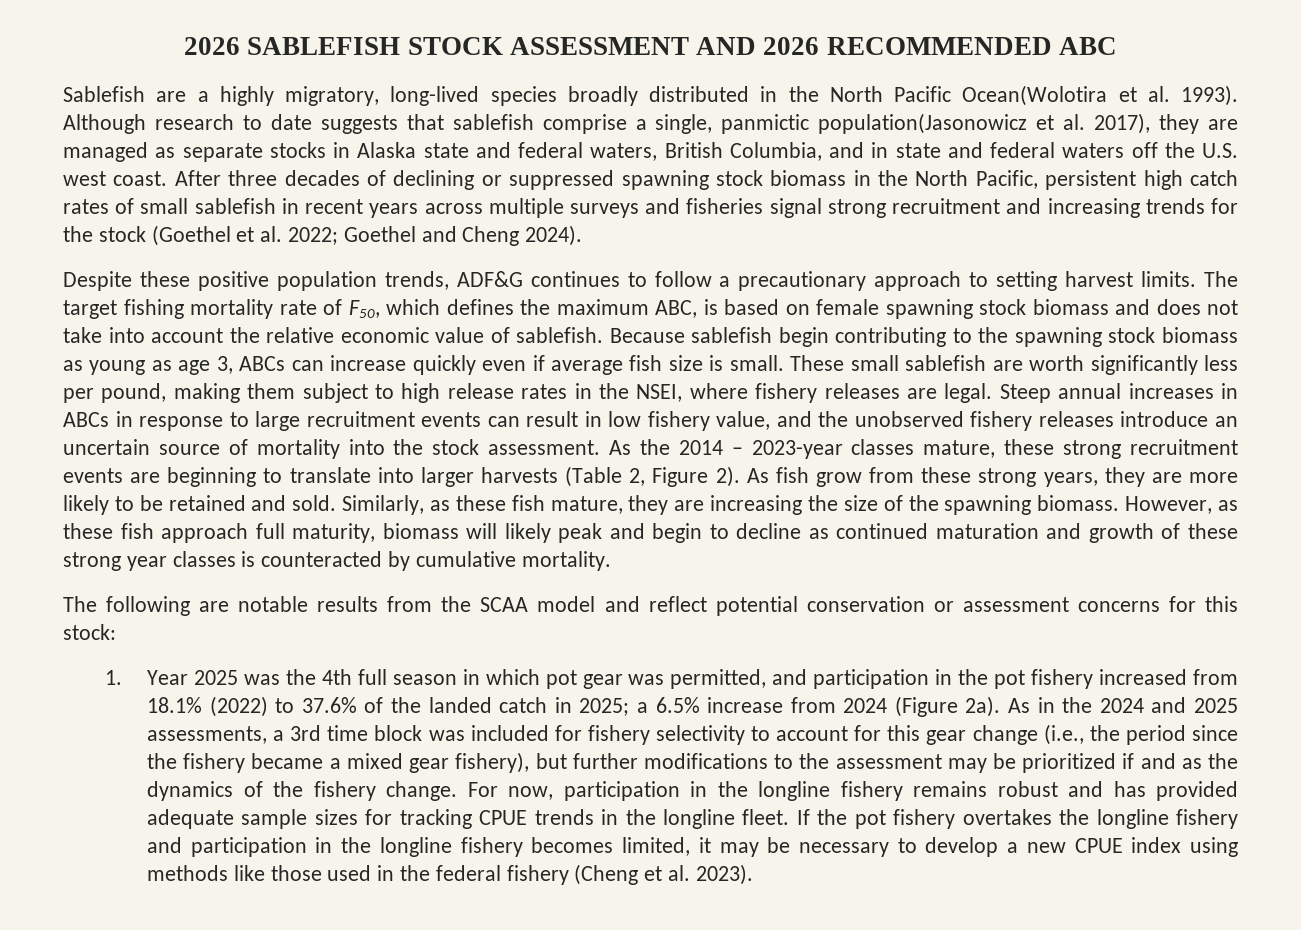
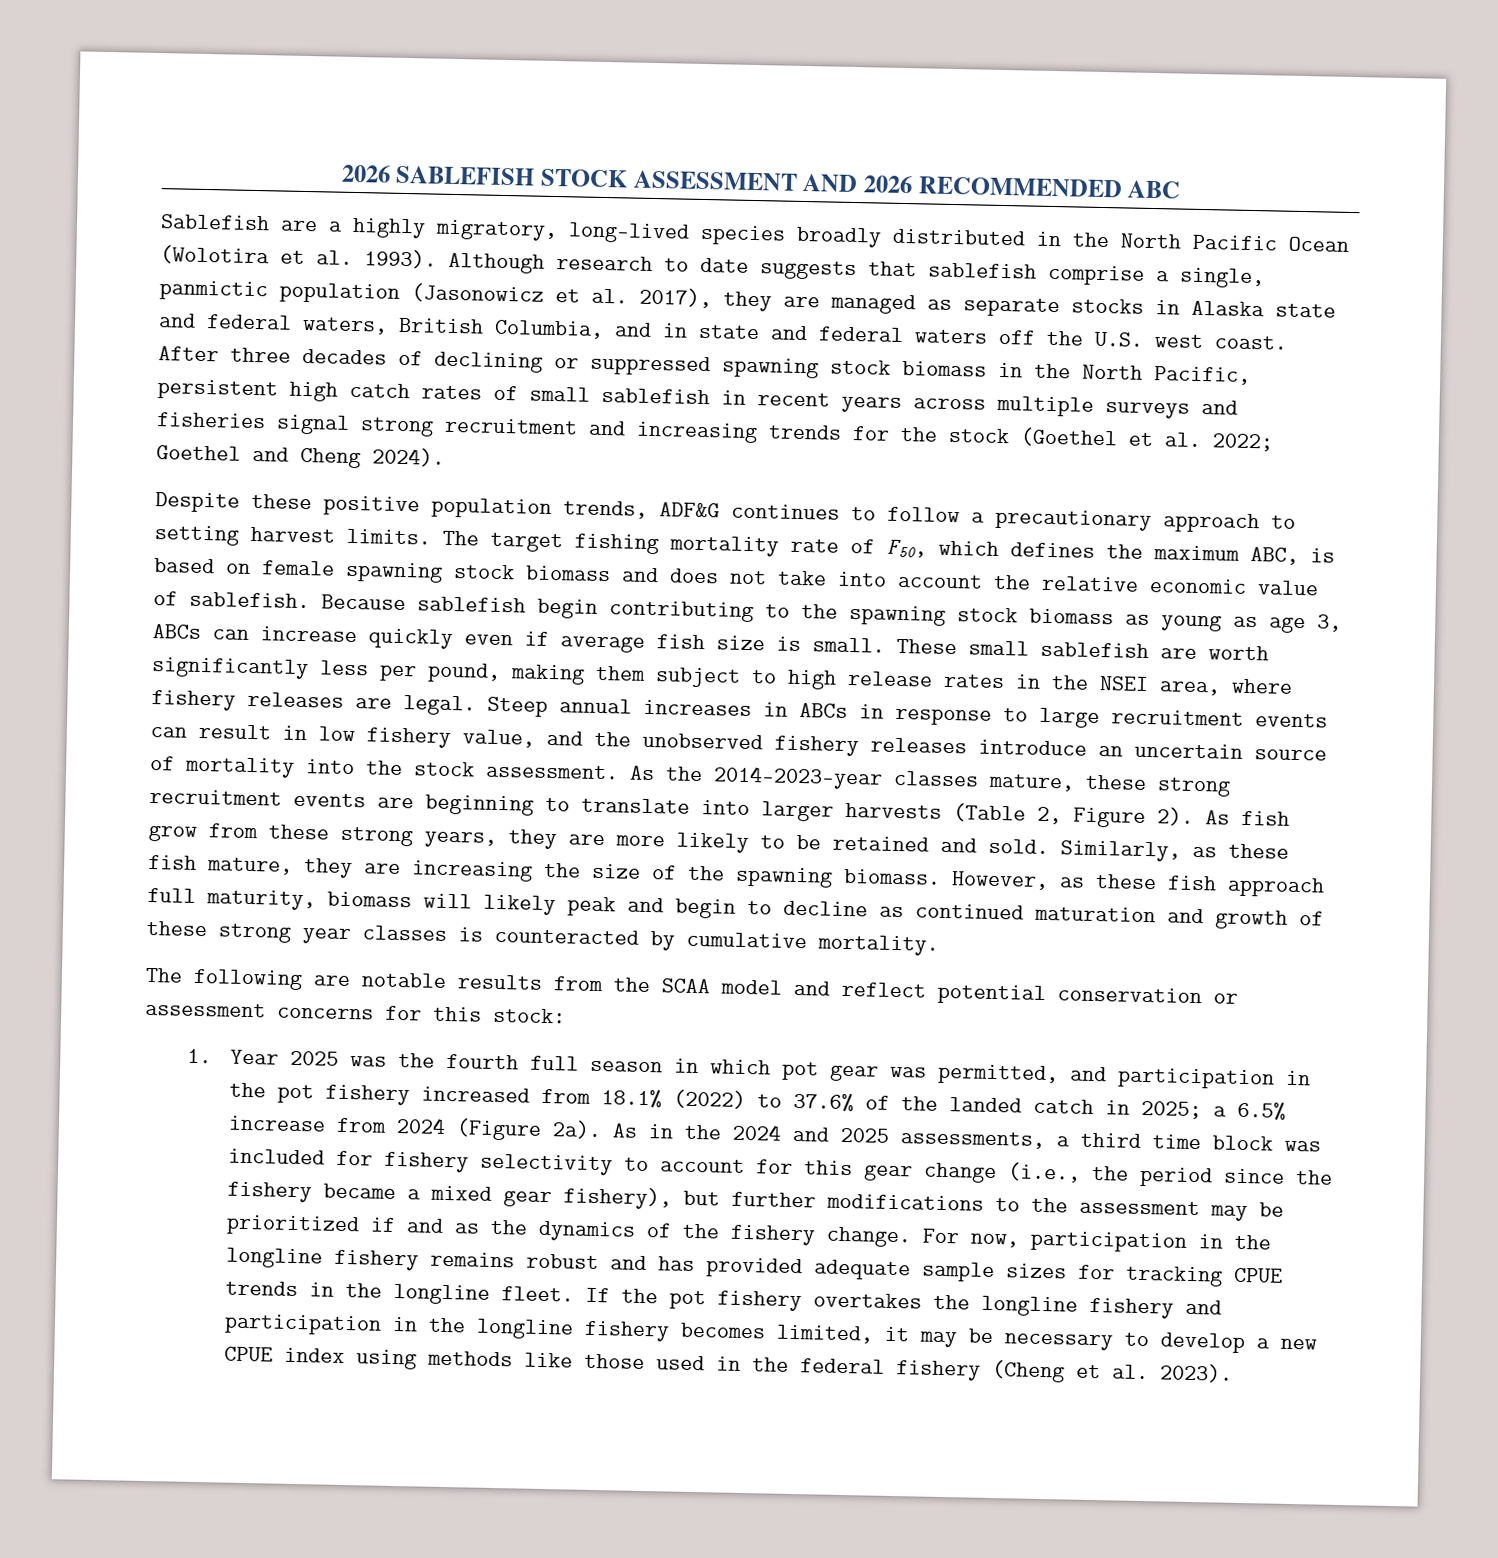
[962,85,1108,106] Ocean(Wolotira -> [1288,236,1349,252] [160,245,270,266] Ocean (Wolotira
[818,113,1028,134] population(Jasonowicz -> [279,282,544,304] population (Jasonowicz
[636,384,683,402] NSEI, -> [1099,676,1221,696] NSEI area,
[678,440,843,459] 2014 – 2023-year -> [713,765,883,790] 2014–2023-year
[321,669,352,685] 4th -> [446,1053,520,1070] fourth
[290,725,322,741] 3rd -> [1080,1132,1142,1148] third

